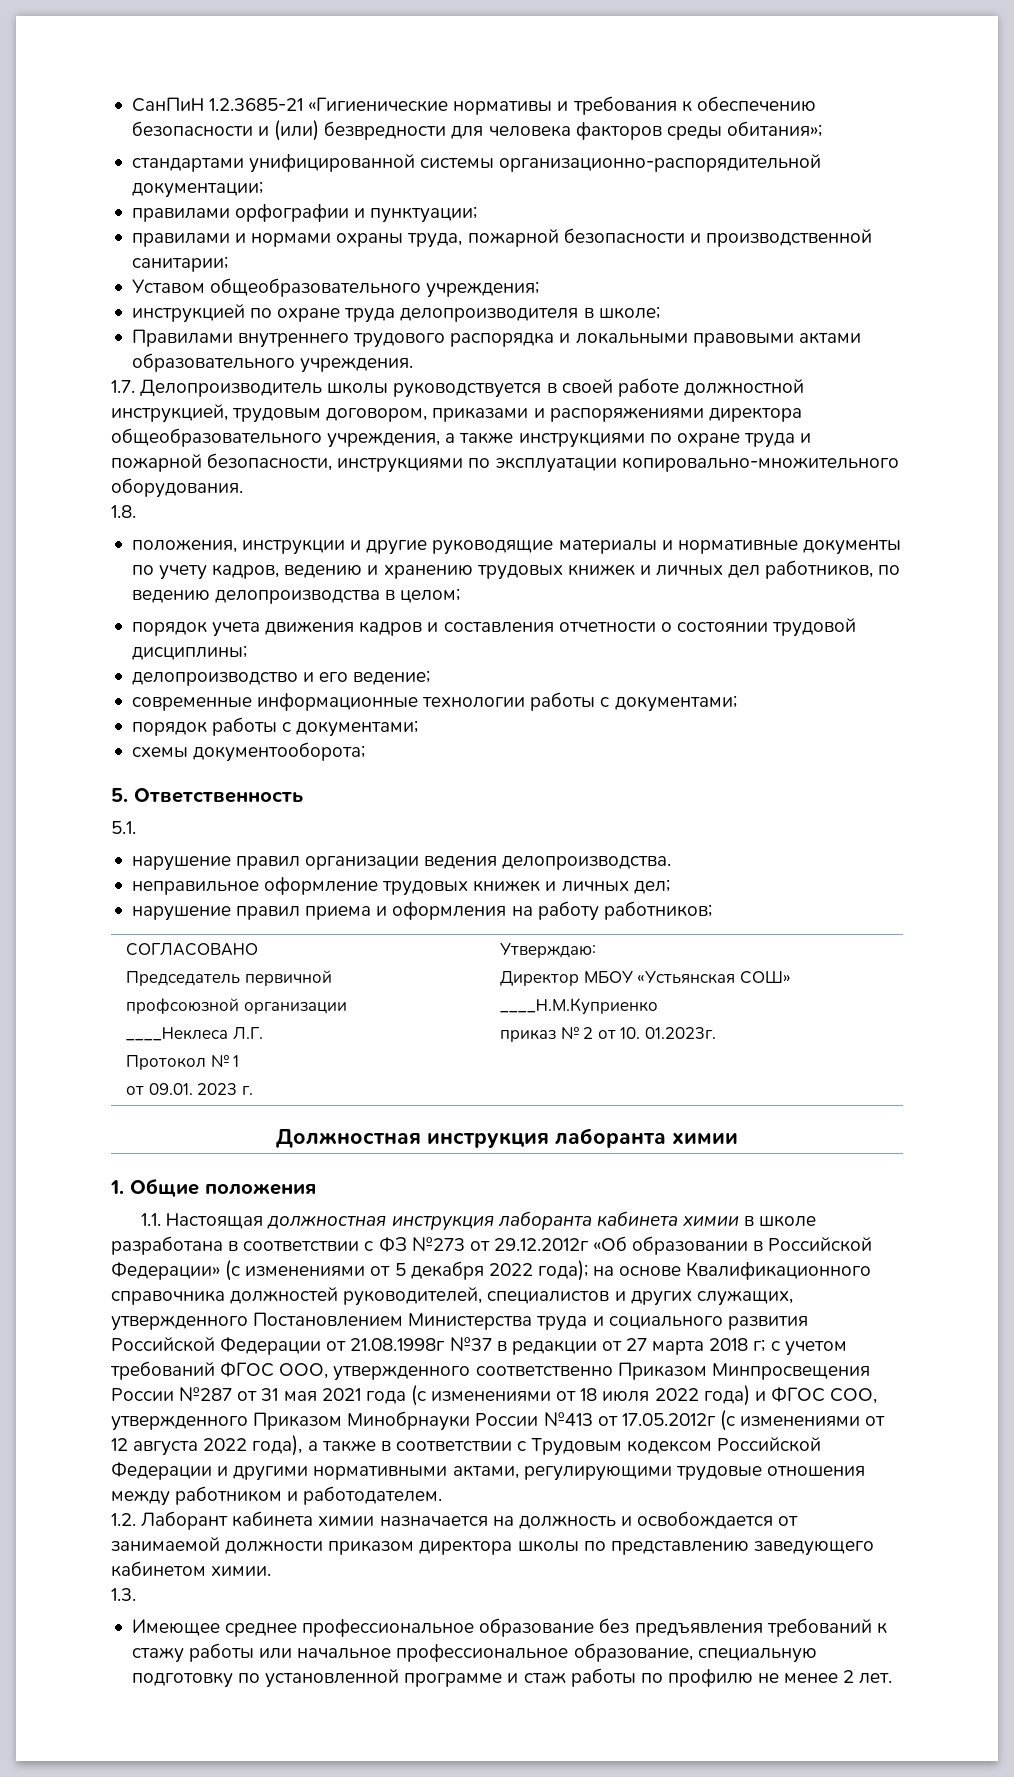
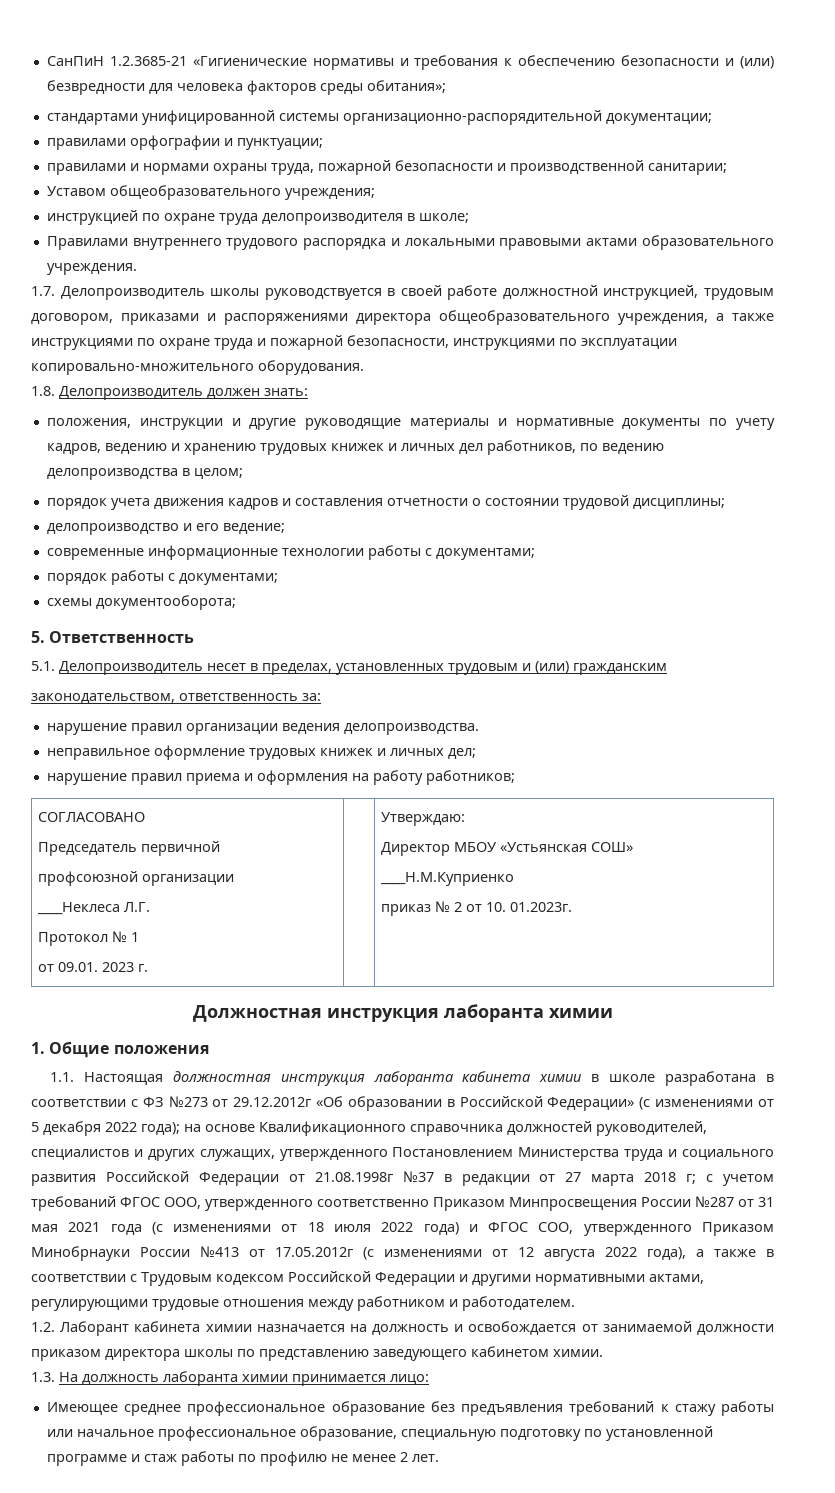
(136, 511) none -> [59,386,308,400] Делопроизводитель должен знать:
(136, 827) none -> [59,661,667,675] [31,693,321,704] Делопроизводитель несет в пределах, установленных трудовым и (или) гражданским // законодательством, ответственность за:
(136, 1594) none -> [59,1371,429,1386] На должность лаборанта химии принимается лицо:

